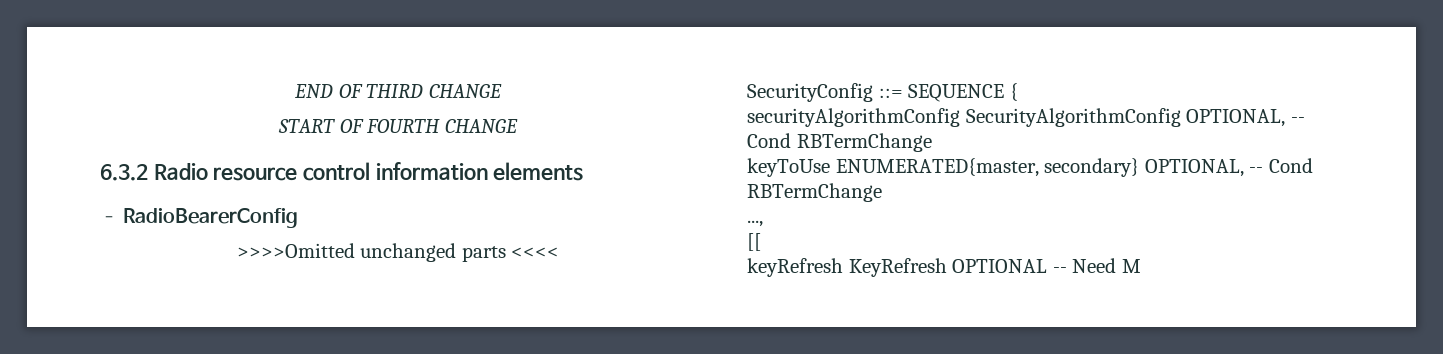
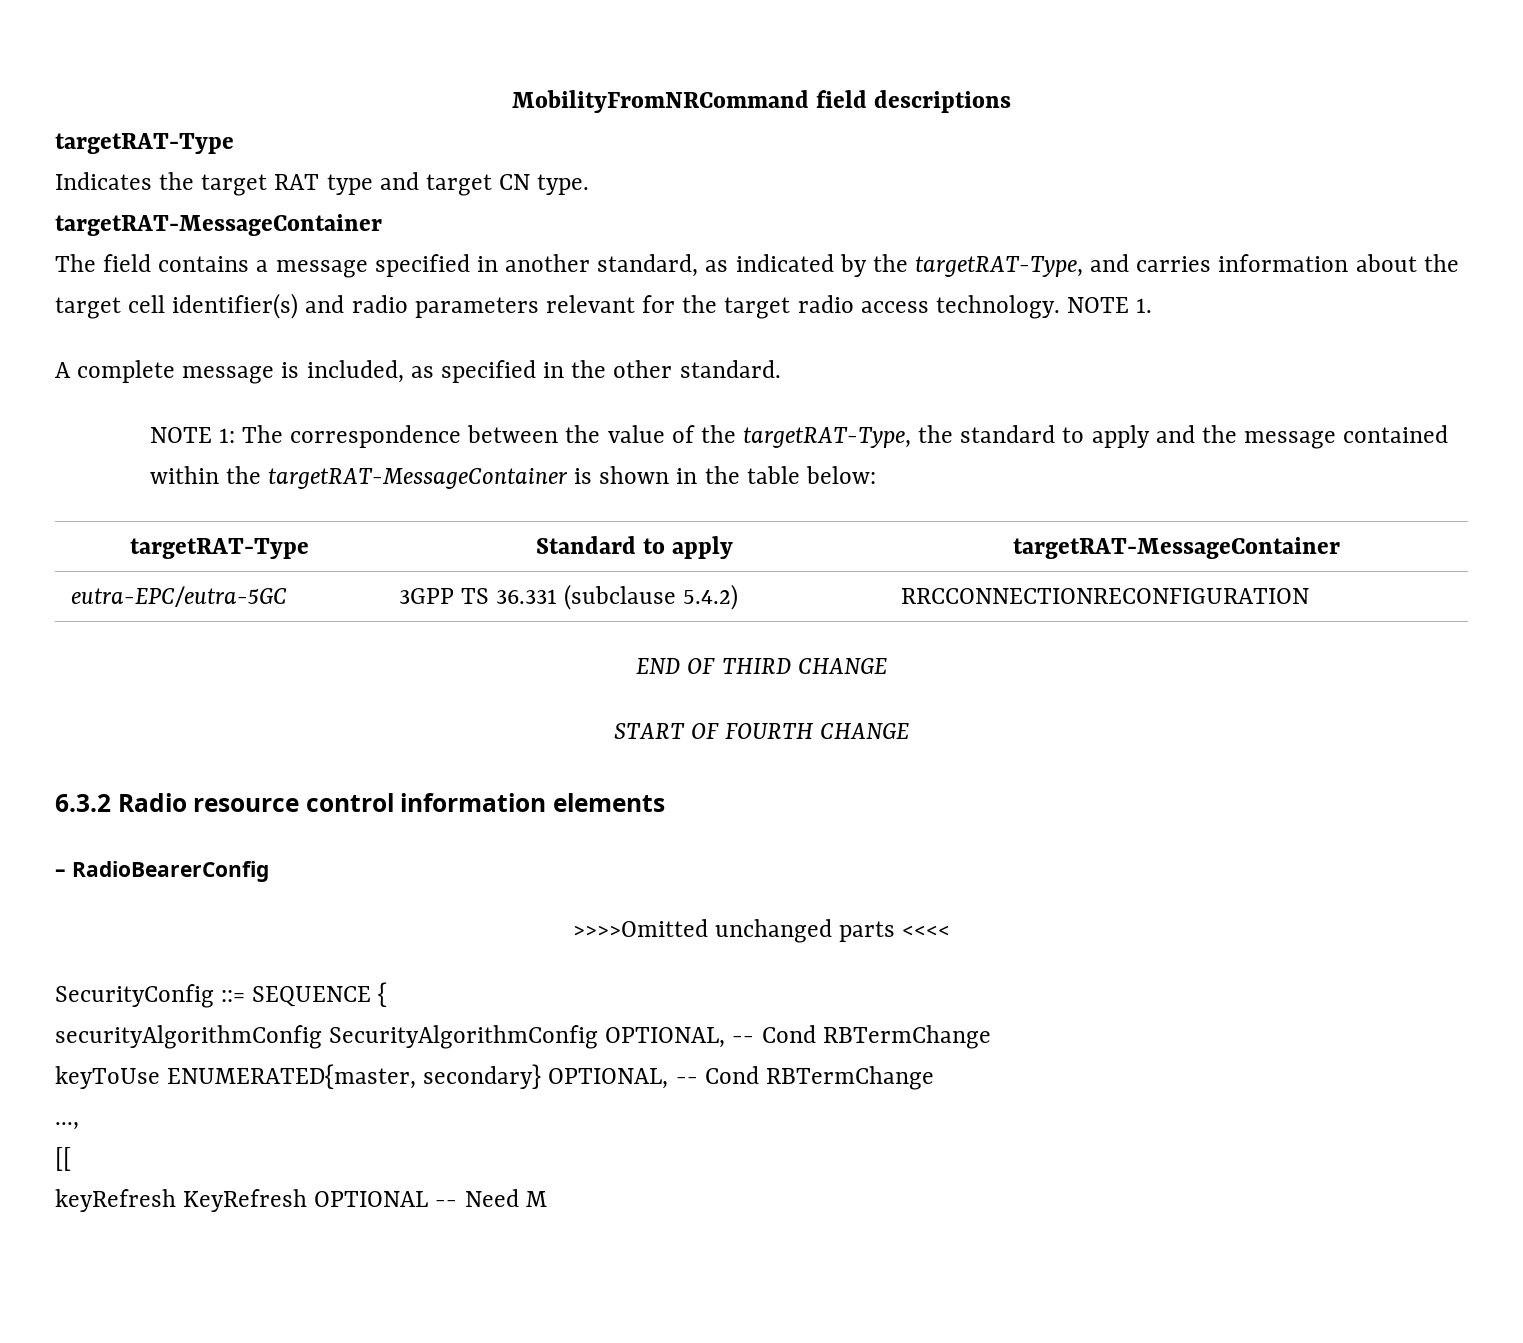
(294, 91) none -> [511,90,1012,113] [55,133,234,154] [55,172,590,196] [55,214,382,236] [55,254,1459,278] [55,293,1153,319] [55,360,781,384] [149,425,1449,449] [149,466,876,489] [130,538,309,559] [535,536,734,559] [1013,537,1340,559] [70,586,287,607] [398,584,739,610] [900,588,1309,604] MobilityFromNRCommand field descriptions // targetRAT-Type // Indicates the target RAT type and target CN type. // targetRAT-MessageContainer // The field contains a message specified in another standard, as indicated by the targetRAT-Type, and carries information about the target cell identifier(s) and radio parameters relevant for the target radio access technology. NOTE 1. // A complete message is included, as specified in the other standard. // NOTE 1: The correspondence between the value of the targetRAT-Type, the standard to apply and the message contained within the targetRAT-MessageContainer is shown in the table below: // targetRAT-Type | Standard to apply | targetRAT-MessageContainer // eutra-EPC/eutra-5GC | 3GPP TS 36.331 (subclause 5.4.2) | RRCCONNECTIONRECONFIGURATION //

